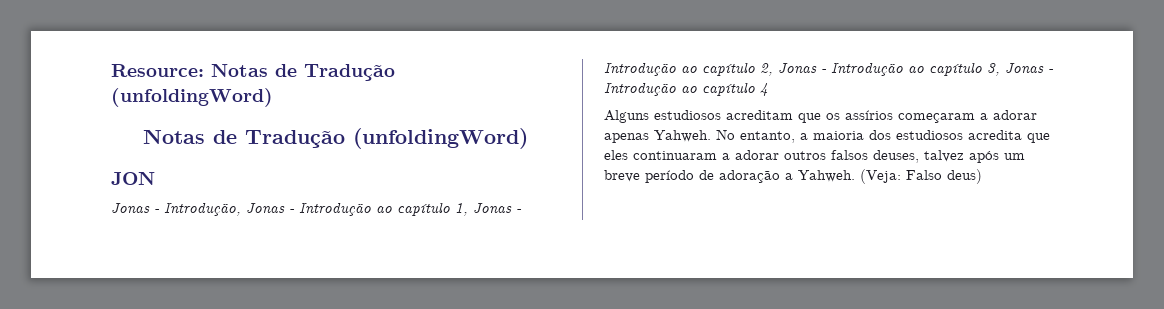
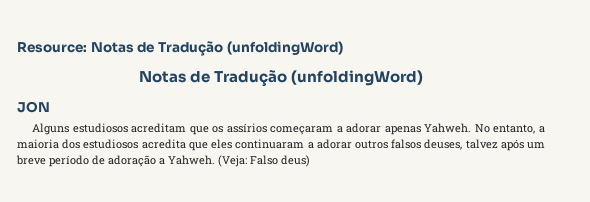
[111,202,522,216] [604,62,1054,76] [604,82,768,96] // Jonas - Introdução, Jonas - Introdução ao capítulo 1, Jonas - Introdução ao capítulo 2, Jonas - Introdução ao capítulo 3, Jonas - Introdução ao capítulo 4 -> (50, 107) none

